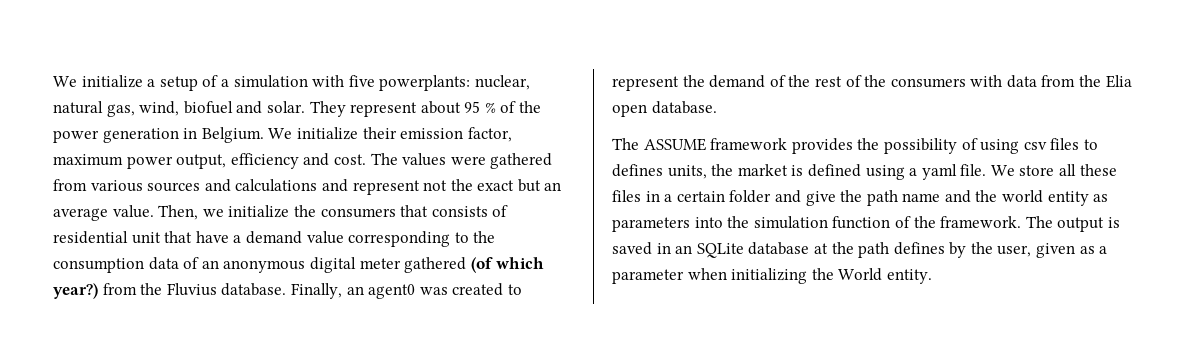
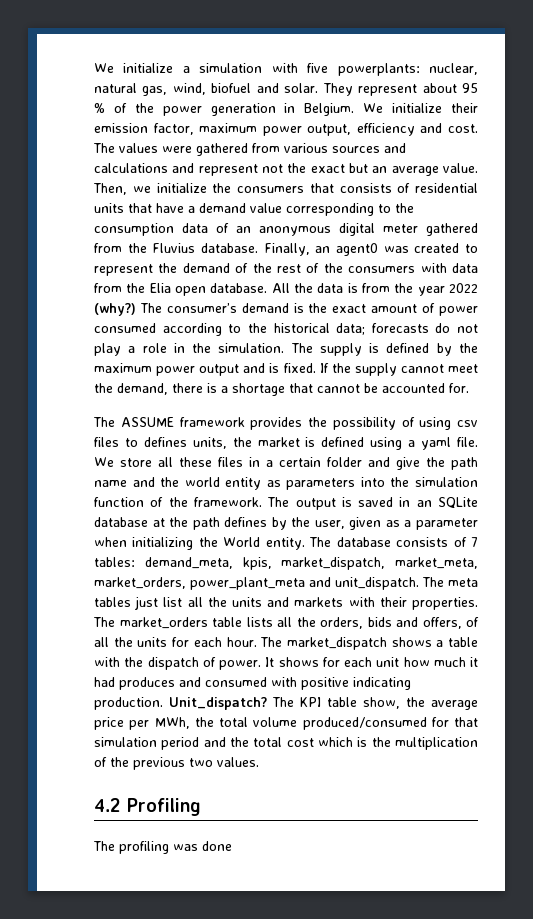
[159,75,229,91] setup of a -> (190, 69) none
[131,232,161,244] unit -> [94,203,124,213] units
[470,257,545,273] [53,283,98,299] (of which year?) -> (478, 229) none
(717, 107) none -> [271,283,478,296] [94,303,479,316] [94,323,478,336] [94,343,478,356] [94,363,478,376] [94,383,469,396] All the data is from the year 2022 (why?) The consumer’s demand is the exact amount of power consumed according to the historical data; forecasts do not play a role in the simulation. The supply is defined by the maximum power output and is fixed. If the supply cannot meet the demand, there is a shortage that cannot be accounted for.
(932, 276) none -> [309,537,479,547] [94,557,478,570] [94,577,478,590] [94,596,478,610] [93,617,479,629] [94,637,478,650] [94,657,478,670] [94,677,411,690] [94,697,478,710] [94,717,478,730] [94,737,478,750] [94,757,259,770] [94,798,201,816] [93,841,232,854] The database consists of 7 tables: demand_meta, kpis, market_dispatch, market_meta, market_orders, power_plant_meta and unit_dispatch. The meta tables just list all the units and markets with their properties. The market_orders table lists all the orders, bids and offers, of all the units for each hour. The market_dispatch shows a table with the dispatch of power. It shows for each unit how much it had produces and consumed with positive indicating production. Unit_dispatch? The KPI table show, the average price per MWh, the total volume produced/consumed for that simulation period and the total cost which is the multiplication of the previous two values. // 4.2 Profiling // The profiling was done

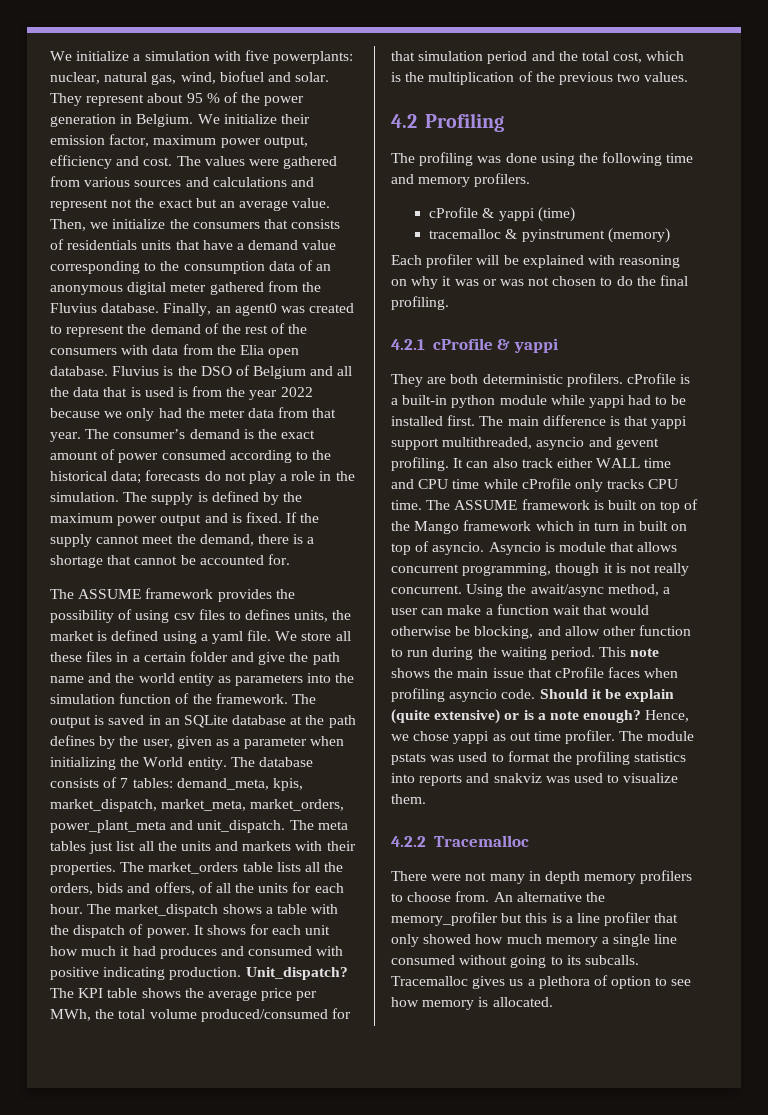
[415,183,478,193] residential -> [67,240,138,250] residentials
[271,283,344,293] All the data -> [112,365,353,379] [50,387,174,397] Fluvius is the DSO of Belgium and all the data that is used
[94,303,136,316] (why?) -> [50,407,337,421] [50,432,81,442] because we only had the meter data from that year.
[363,697,400,709] show, -> [141,988,181,998] shows
[286,738,314,747] cost -> [613,52,643,63] cost,
(232, 846) none -> [540,152,694,166] [391,173,531,187] [429,207,575,222] [429,228,670,243] [391,254,681,268] [391,275,689,289] [391,296,449,310] [391,338,558,353] [391,373,691,387] [391,395,687,408] [391,415,688,429] [391,437,659,450] [391,457,672,471] [391,478,679,492] [391,499,699,513] [391,520,688,534] [391,541,678,555] [391,563,690,576] [391,584,670,597] [391,604,650,615] [391,625,692,639] [391,647,660,660] [391,667,679,678] [391,688,675,702] [391,709,690,724] [391,730,695,744] [391,751,687,765] [391,773,679,786] [391,794,426,804] [391,835,529,847] [391,870,693,884] [391,891,605,902] [391,912,679,926] [391,934,678,947] [391,955,639,968] [391,975,692,989] [391,997,553,1010] using the following time and memory profilers. // cProfile & yappi (time) // tracemalloc & pyinstrument (memory) // Each profiler will be explained with reasoning on why it was or was not chosen to do the final profiling. // 4.2.1 cProfile & yappi // They are both deterministic profilers. cProfile is a built-in python module while yappi had to be installed first. The main difference is that yappi support multithreaded, asyncio and gevent profiling. It can also track either WALL time and CPU time while cProfile only tracks CPU time. The ASSUME framework is built on top of the Mango framework which in turn in built on top of asyncio. Asyncio is module that allows concurrent programming, though it is not really concurrent. Using the await/async method, a user can make a function wait that would otherwise be blocking, and allow other function to run during the waiting period. This note shows the main issue that cProfile faces when profiling asyncio code. Should it be explain (quite extensive) or is a note enough? Hence, we chose yappi as out time profiler. The module pstats was used to format the profiling statistics into reports and snakviz was used to visualize them. // 4.2.2 Tracemalloc // There were not many in depth memory profilers to choose from. An alternative the memory_profiler but this is a line profiler that only showed how much memory a single line consumed without going to its subcalls. Tracemalloc gives us a plethora of option to see how memory is allocated.

